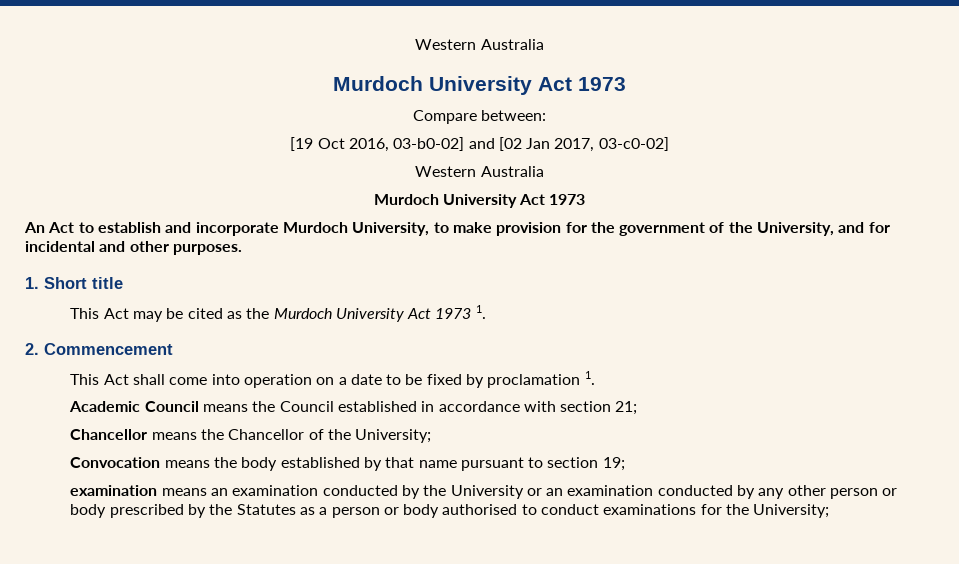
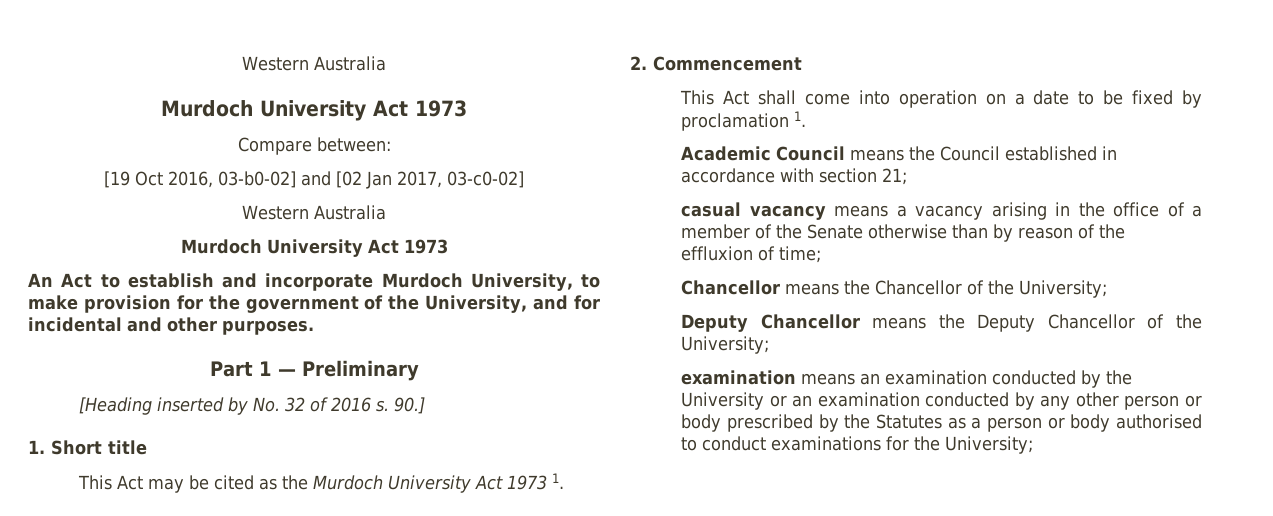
(242, 249) none -> [209,360,419,381] [79,397,426,415] // Part 1 — Preliminary // [Heading inserted by No. 32 of 2016 s. 90.]
(638, 408) none -> [681,202,1202,220] [681,224,1126,242] [681,246,822,263] // casual vacancy means a vacancy arising in the office of a member of the Senate otherwise than by reason of the effluxion of time;
[70,457,625,471] Convocation means the body established by that name pursuant to section 19; -> [681,314,1202,332] [681,336,770,354] Deputy Chancellor means the Deputy Chancellor of the University;

